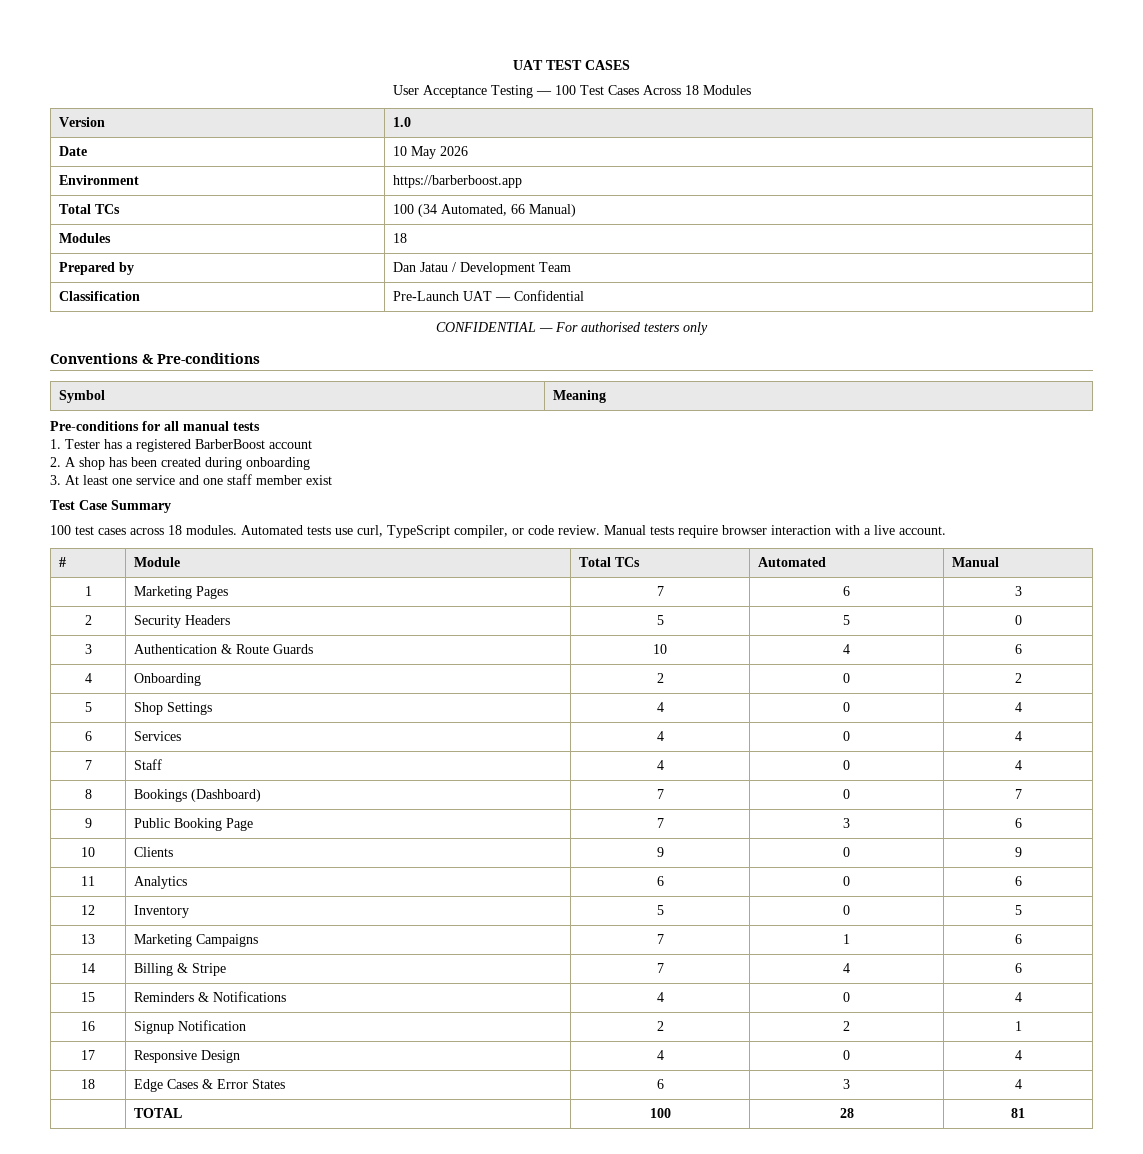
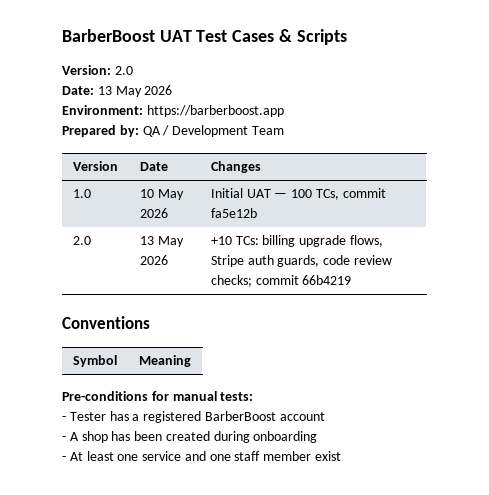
[513,60,630,70] [392,85,751,98] UAT TEST CASES // User Acceptance Testing — 100 Test Cases Across 18 Modules -> [62,29,347,45] [62,65,133,75] [62,85,173,97] [62,105,284,117] [62,125,284,137] BarberBoost UAT Test Cases & Scripts // Version: 2.0 // Date: 13 May 2026 // Environment: https://barberboost.app // Prepared by: QA / Development Team
(106, 122) none -> [139,162,168,171] [210,161,261,173] Date | Changes //
[59,146,88,156] // Date -> (91, 193) none
[59,175,140,185] [393,175,523,188] [59,204,121,214] [393,204,577,217] [59,233,112,243] [393,233,408,243] [59,262,135,275] [393,262,572,275] [59,291,141,301] [393,290,585,301] [436,322,708,335] // Environment | https://barberboost.app // Total TCs | 100 (34 Automated, 66 Manual) // Modules | 18 // Prepared by | Dan Jatau / Development Team // Classification | Pre-Launch UAT — Confidential // CONFIDENTIAL — For authorised testers only -> [210,188,386,200] [210,208,257,218] [72,236,91,245] [139,236,184,247] [139,255,168,265] [210,235,383,247] [210,255,392,267] [210,275,352,287] | Initial UAT — 100 TCs, commit fa5e12b // 2.0 | 13 May 2026 | +10 TCs: billing upgrade flows, Stripe auth guards, code review checks; commit 66b4219
[142,353,260,364] & Pre-conditions -> (150, 322) none
[164,421,260,431] [50,439,61,449] all manual tests // 1. -> [172,391,254,401] [62,416,66,421] manual tests: // -
[50,457,61,467] 2. -> [62,436,66,441] -
[50,475,61,485] 3. -> [62,456,66,461] -
[50,500,171,513] [50,525,946,538] [59,557,67,567] [134,557,181,567] [579,557,641,567] [758,557,827,567] [952,557,1000,567] [84,586,92,596] [134,586,229,599] [656,586,664,596] [843,586,851,596] [1014,586,1022,596] [84,615,92,625] [134,615,231,628] [656,615,664,625] [843,615,851,625] [1014,615,1022,625] [84,644,92,654] [134,644,314,654] [653,644,668,654] [843,644,851,654] [1014,644,1022,654] [84,673,92,683] [134,673,202,686] [656,673,664,683] [843,673,851,683] [1014,673,1022,683] [84,702,92,712] [134,702,213,715] [656,702,664,712] [843,702,851,712] [1014,702,1022,712] [84,731,92,741] [134,731,182,741] [656,731,664,741] [843,731,851,741] [1014,731,1022,741] [84,760,92,770] [134,759,163,770] [656,760,664,770] [843,760,851,770] [1014,760,1022,770] [84,789,92,799] [134,789,262,802] [656,789,664,799] [843,789,851,799] [1014,789,1022,799] [84,818,92,828] [134,818,254,831] [656,818,664,828] [843,818,851,828] [1014,818,1022,828] [81,847,95,857] [134,847,174,857] [656,847,664,857] [843,847,851,857] [1014,847,1022,857] [81,876,95,886] [134,876,188,889] [656,876,664,886] [843,876,851,886] [1014,876,1022,886] [81,905,95,915] [134,905,190,918] [656,905,664,915] [843,905,851,915] [1014,905,1022,915] [81,934,95,944] [134,934,259,947] [656,934,664,944] [843,934,851,944] [1014,934,1022,944] [81,963,95,973] [134,963,227,976] [656,963,664,973] [843,963,851,973] [1014,963,1022,973] [81,992,95,1002] [134,991,287,1002] [656,992,664,1002] [843,992,851,1002] [1014,992,1022,1002] [81,1021,95,1031] [134,1020,247,1034] [656,1021,664,1031] [843,1021,851,1031] [1014,1021,1022,1031] [81,1050,95,1060] [134,1050,241,1063] [656,1050,664,1060] [843,1050,851,1060] [1014,1050,1022,1060] [81,1079,95,1089] [134,1079,286,1092] [656,1079,664,1089] [843,1079,851,1089] [1014,1079,1022,1089] [134,1108,183,1118] [649,1108,671,1118] [839,1108,854,1118] [1011,1108,1025,1118] // Test Case Summary // 100 test cases across 18 modules. Automated tests use curl, TypeScript compiler, or code review. Manual tests require browser interaction with a live account. // # | Module | Total TCs | Automated | Manual // 1 | Marketing Pages | 7 | 6 | 3 // 2 | Security Headers | 5 | 5 | 0 // 3 | Authentication & Route Guards | 10 | 4 | 6 // 4 | Onboarding | 2 | 0 | 2 // 5 | Shop Settings | 4 | 0 | 4 // 6 | Services | 4 | 0 | 4 // 7 | Staff | 4 | 0 | 4 // 8 | Bookings (Dashboard) | 7 | 0 | 7 // 9 | Public Booking Page | 7 | 3 | 6 // 10 | Clients | 9 | 0 | 9 // 11 | Analytics | 6 | 0 | 6 // 12 | Inventory | 5 | 0 | 5 // 13 | Marketing Campaigns | 7 | 1 | 6 // 14 | Billing & Stripe | 7 | 4 | 6 // 15 | Reminders & Notifications | 4 | 0 | 4 // 16 | Signup Notification | 2 | 2 | 1 // 17 | Responsive Design | 4 | 0 | 4 // 18 | Edge Cases & Error States | 6 | 3 | 4 // | TOTAL | 100 | 28 | 81 -> (342, 456) none

